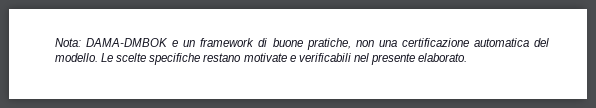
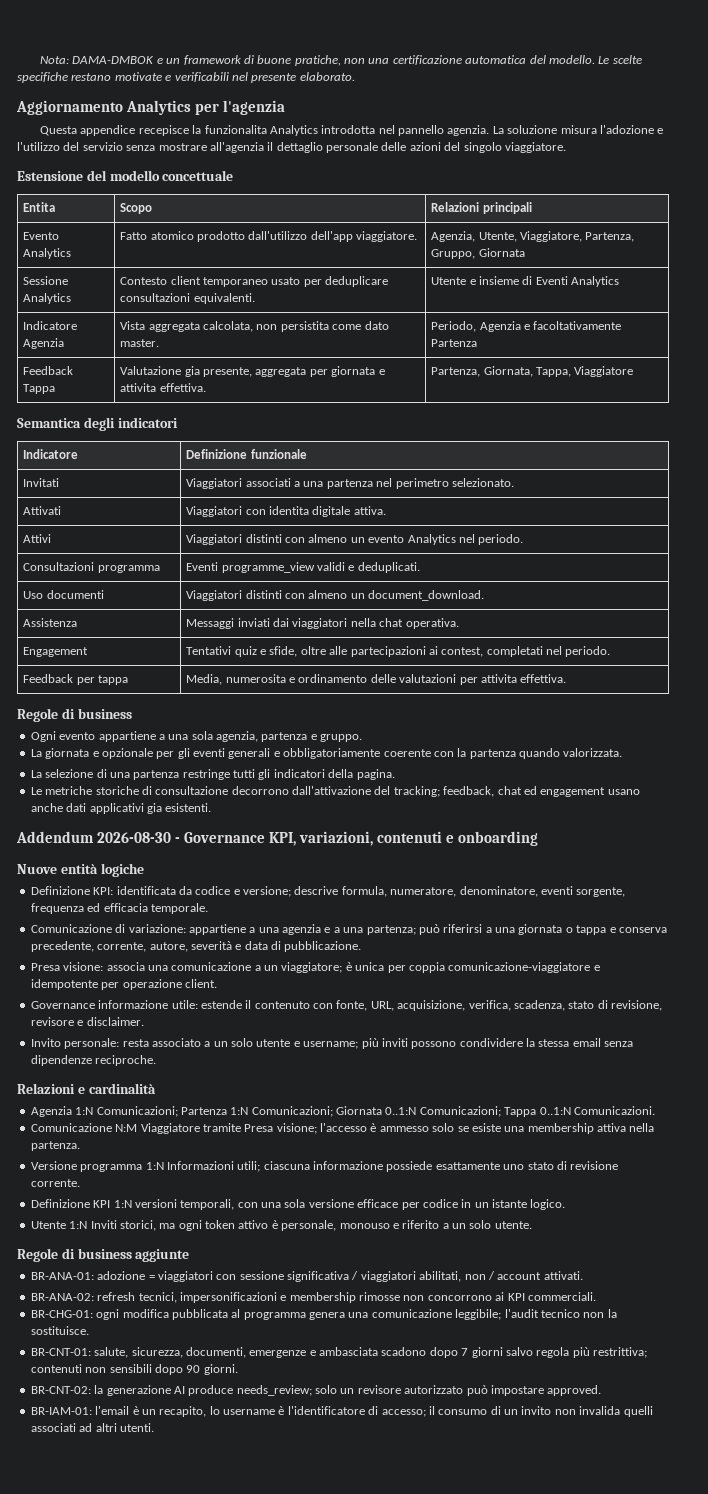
(468, 57) none -> [16,100,286,115] [40,125,664,136] [17,142,566,153] [17,170,234,181] [23,202,56,212] [120,203,153,214] [431,202,532,214] [23,232,60,240] [23,248,72,259] [120,231,418,242] [431,231,635,242] [431,248,525,259] [23,276,69,285] [23,293,72,304] [120,276,389,287] [120,293,255,304] [431,276,620,287] [23,321,78,330] [23,338,65,349] [120,321,389,332] [120,339,160,347] [431,321,622,332] [431,339,478,347] [23,366,74,375] [23,384,56,394] [120,366,385,377] [120,383,206,392] [431,366,634,377] [17,417,178,431] [23,449,79,459] [186,449,307,459] [23,478,60,487] [186,478,514,489] [23,506,62,515] [186,506,386,517] [23,534,52,543] [186,534,524,545] [23,562,160,573] [186,562,420,573] [23,590,104,599] [186,590,485,601] [23,618,78,627] [186,618,459,629] [23,647,89,657] [186,646,611,657] [23,674,129,685] [186,674,567,685] [17,708,132,722] [30,731,363,742] [30,748,623,759] [30,769,395,780] [30,786,640,797] [30,803,212,814] [16,831,539,846] [17,863,144,877] [30,886,626,897] [30,903,208,914] [30,924,667,935] [30,941,362,952] [30,962,600,973] [30,979,217,990] [30,1000,662,1011] [30,1017,144,1026] [30,1038,634,1049] [30,1055,157,1066] [17,1083,156,1094] [30,1106,655,1117] [30,1123,655,1134] [30,1141,80,1151] [30,1161,619,1172] [30,1179,80,1187] [30,1199,566,1210] [30,1220,532,1231] [17,1248,190,1262] [30,1271,583,1282] [30,1292,596,1303] [30,1309,617,1320] [30,1326,89,1335] [30,1347,647,1358] [30,1364,238,1375] [30,1385,602,1396] [30,1406,653,1417] [30,1423,154,1432] // Aggiornamento Analytics per l'agenzia // Questa appendice recepisce la funzionalita Analytics introdotta nel pannello agenzia. La soluzione misura l'adozione e l'utilizzo del servizio senza mostrare all'agenzia il dettaglio personale delle azioni del singolo viaggiatore. // Estensione del modello concettuale // Entita | Scopo | Relazioni principali // Evento Analytics | Fatto atomico prodotto dall'utilizzo dell'app viaggiatore. | Agenzia, Utente, Viaggiatore, Partenza, Gruppo, Giornata // Sessione Analytics | Contesto client temporaneo usato per deduplicare consultazioni equivalenti. | Utente e insieme di Eventi Analytics // Indicatore Agenzia | Vista aggregata calcolata, non persistita come dato master. | Periodo, Agenzia e facoltativamente Partenza // Feedback Tappa | Valutazione gia presente, aggregata per giornata e attivita effettiva. | Partenza, Giornata, Tappa, Viaggiatore // Semantica degli indicatori // Indicatore | Definizione funzionale // Invitati | Viaggiatori associati a una partenza nel perimetro selezionato. // Attivati | Viaggiatori con identita digitale attiva. // Attivi | Viaggiatori distinti con almeno un evento Analytics nel periodo. // Consultazioni programma | Eventi programme_view validi e deduplicati. // Uso documenti | Viaggiatori distinti con almeno un document_download. // Assistenza | Messaggi inviati dai viaggiatori nella chat operativa. // Engagement | Tentativi quiz e sfide, oltre alle partecipazioni ai contest, completati nel periodo. // Feedback per tappa | Media, numerosita e ordinamento delle valutazioni per attivita effettiva. // Regole di business // Ogni evento appartiene a una sola agenzia, partenza e gruppo. // La giornata e opzionale per gli eventi generali e obbligatoriamente coerente con la partenza quando valorizzata. // La selezione di una partenza restringe tutti gli indicatori della pagina. // Le metriche storiche di consultazione decorrono dall'attivazione del tracking; feedback, chat ed engagement usano anche dati applicativi gia esistenti. // Addendum 2026-08-30 - Governance KPI, variazioni, contenuti e onboarding // Nuove entità logiche // Definizione KPI: identificata da codice e versione; descrive formula, numeratore, denominatore, eventi sorgente, frequenza ed efficacia temporale. // Comunicazione di variazione: appartiene a una agenzia e a una partenza; può riferirsi a una giornata o tappa e conserva precedente, corrente, autore, severità e data di pubblicazione. // Presa visione: associa una comunicazione a un viaggiatore; è unica per coppia comunicazione-viaggiatore e idempotente per operazione client. // Governance informazione utile: estende il contenuto con fonte, URL, acquisizione, verifica, scadenza, stato di revisione, revisore e disclaimer. // Invito personale: resta associato a un solo utente e username; più inviti possono condividere la stessa email senza dipendenze reciproche. // Relazioni e cardinalità // Agenzia 1:N Comunicazioni; Partenza 1:N Comunicazioni; Giornata 0..1:N Comunicazioni; Tappa 0..1:N Comunicazioni. // Comunicazione N:M Viaggiatore tramite Presa visione; l'accesso è ammesso solo se esiste una membership attiva nella partenza. // Versione programma 1:N Informazioni utili; ciascuna informazione possiede esattamente uno stato di revisione corrente. // Definizione KPI 1:N versioni temporali, con una sola versione efficace per codice in un istante logico. // Utente 1:N Inviti storici, ma ogni token attivo è personale, monouso e riferito a un solo utente. // Regole di business aggiunte // BR-ANA-01: adozione = viaggiatori con sessione significativa / viaggiatori abilitati, non / account attivati. // BR-ANA-02: refresh tecnici, impersonificazioni e membership rimosse non concorrono ai KPI commerciali. // BR-CHG-01: ogni modifica pubblicata al programma genera una comunicazione leggibile; l'audit tecnico non la sostituisce. // BR-CNT-01: salute, sicurezza, documenti, emergenze e ambasciata scadono dopo 7 giorni salvo regola più restrittiva; contenuti non sensibili dopo 90 giorni. // BR-CNT-02: la generazione AI produce needs_review; solo un revisore autorizzato può impostare approved. // BR-IAM-01: l'email è un recapito, lo username è l'identificatore di accesso; il consumo di un invito non invalida quelli associati ad altri utenti.

